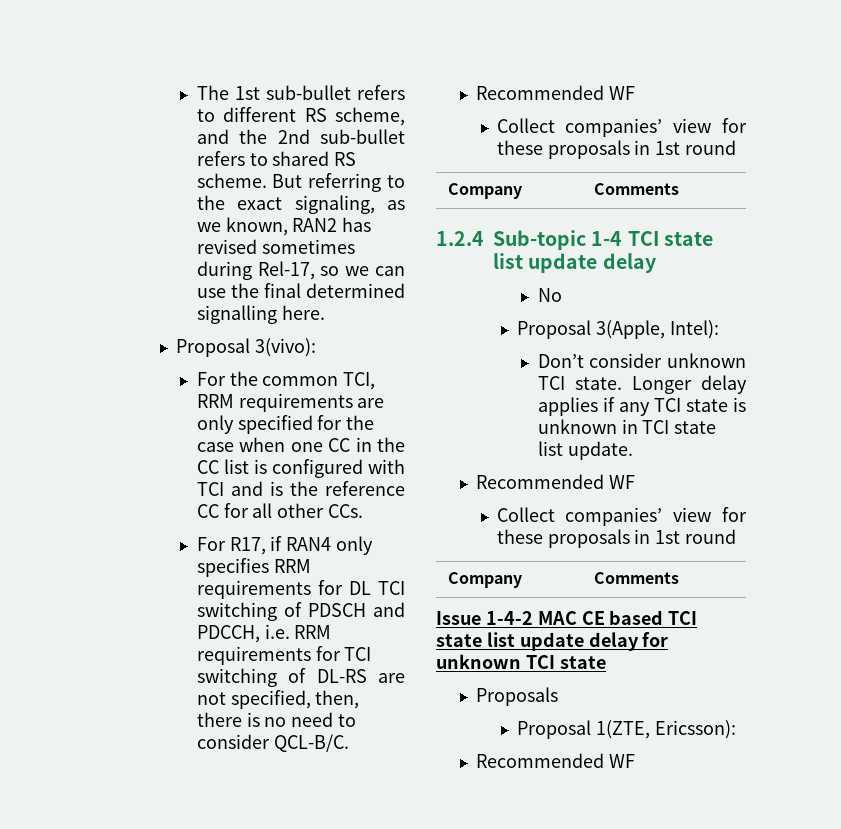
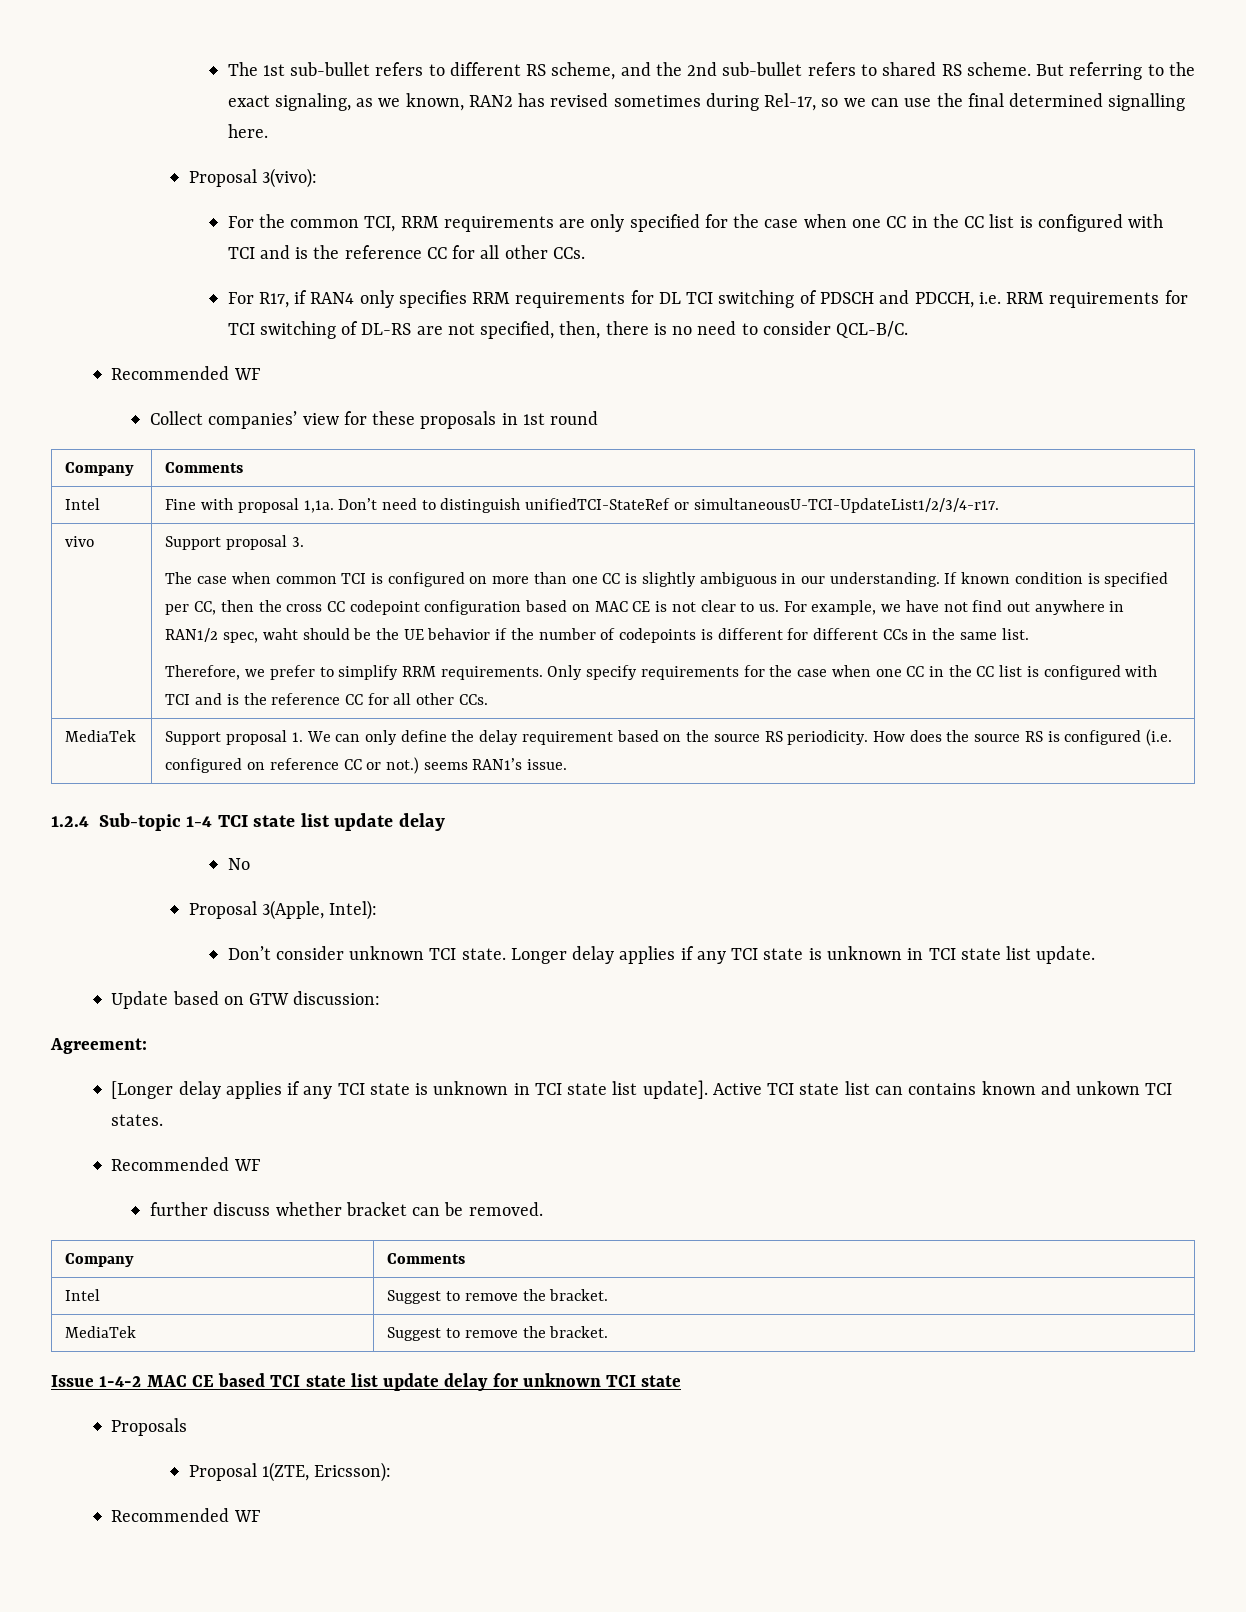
(680, 189) none -> [65,498,101,510] [165,498,999,513] [65,536,95,547] [165,535,304,550] [165,572,1169,587] [165,600,1125,615] [165,628,1029,643] [165,665,1158,680] [165,693,488,705] [65,730,137,742] [165,729,1173,746] [165,757,568,774] // Intel | Fine with proposal 1,1a. Don’t need to distinguish unifiedTCI-StateRef or simultaneousU-TCI-UpdateList1/2/3/4-r17. // vivo | Support proposal 3. // The case when common TCI is configured on more than one CC is slightly ambiguous in our understanding. If known condition is specified per CC, then the cross CC codepoint configuration based on MAC CE is not clear to us. For example, we have not find out anywhere in RAN1/2 spec, waht should be the UE behavior if the number of codepoints is different for different CCs in the same list. // Therefore, we prefer to simplify RRM requirements. Only specify requirements for the case when one CC in the CC list is configured with TCI and is the reference CC for all other CCs. // MediaTek | Support proposal 1. We can only define the delay requirement based on the source RS periodicity. How does the source RS is configured (i.e. configured on reference CC or not.) seems RAN1’s issue.
[476,474,636,489] [496,507,747,526] [496,529,737,548] [448,572,523,588] [594,572,680,584] Recommended WF // Collect companies’ view for these proposals in 1st round // Company | Comments -> [111,991,381,1009] [50,1038,147,1054] [111,1080,1173,1099] [111,1114,164,1126] [111,1157,260,1171] [150,1202,543,1216] [65,1253,135,1267] [387,1253,466,1264] [65,1289,101,1301] [387,1289,609,1304] [65,1326,137,1338] [387,1326,609,1341] Update based on GTW discussion: // Agreement: // [Longer delay applies if any TCI state is unknown in TCI state list update]. Active TCI state list can contains known and unkown TCI states. // Recommended WF // further discuss whether bracket can be removed. // Company | Comments // Intel | Suggest to remove the bracket. // MediaTek | Suggest to remove the bracket.

